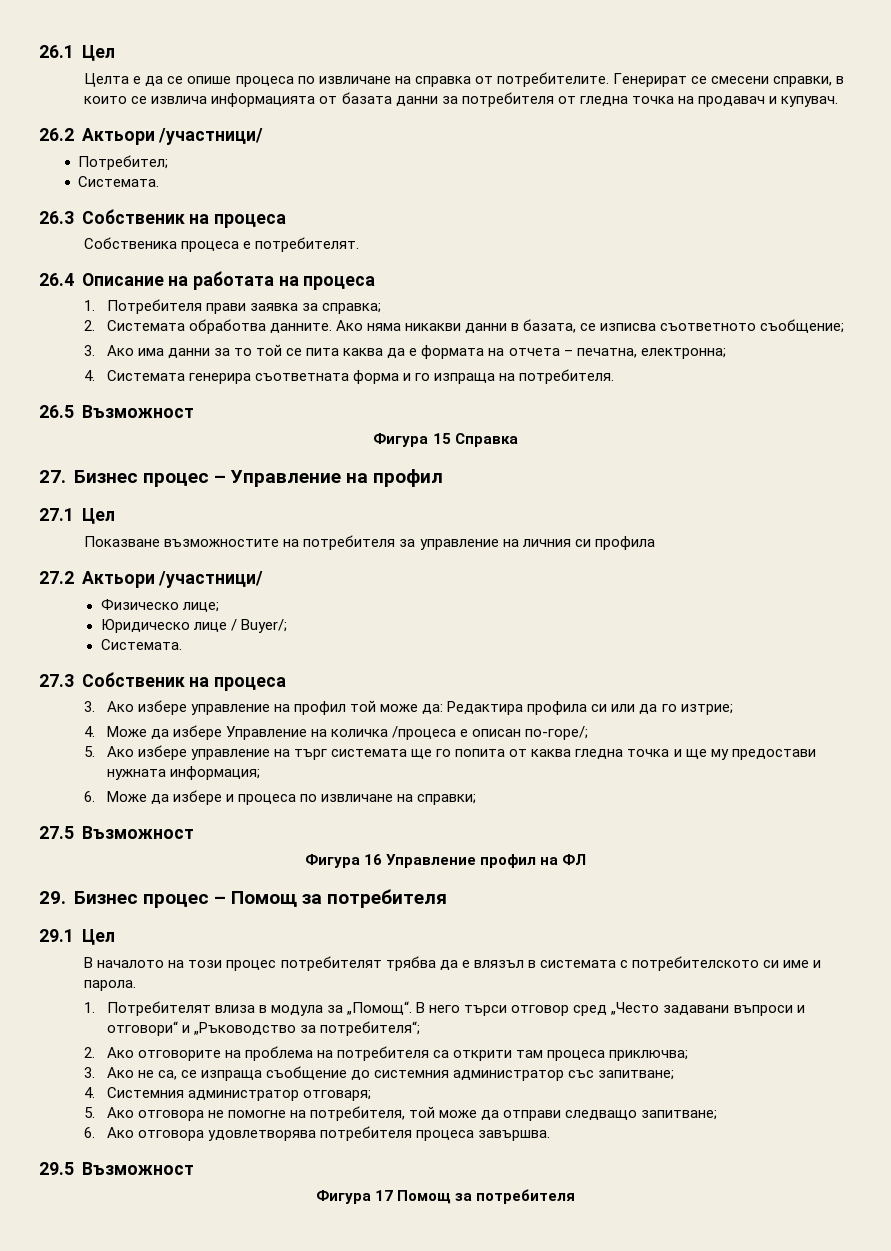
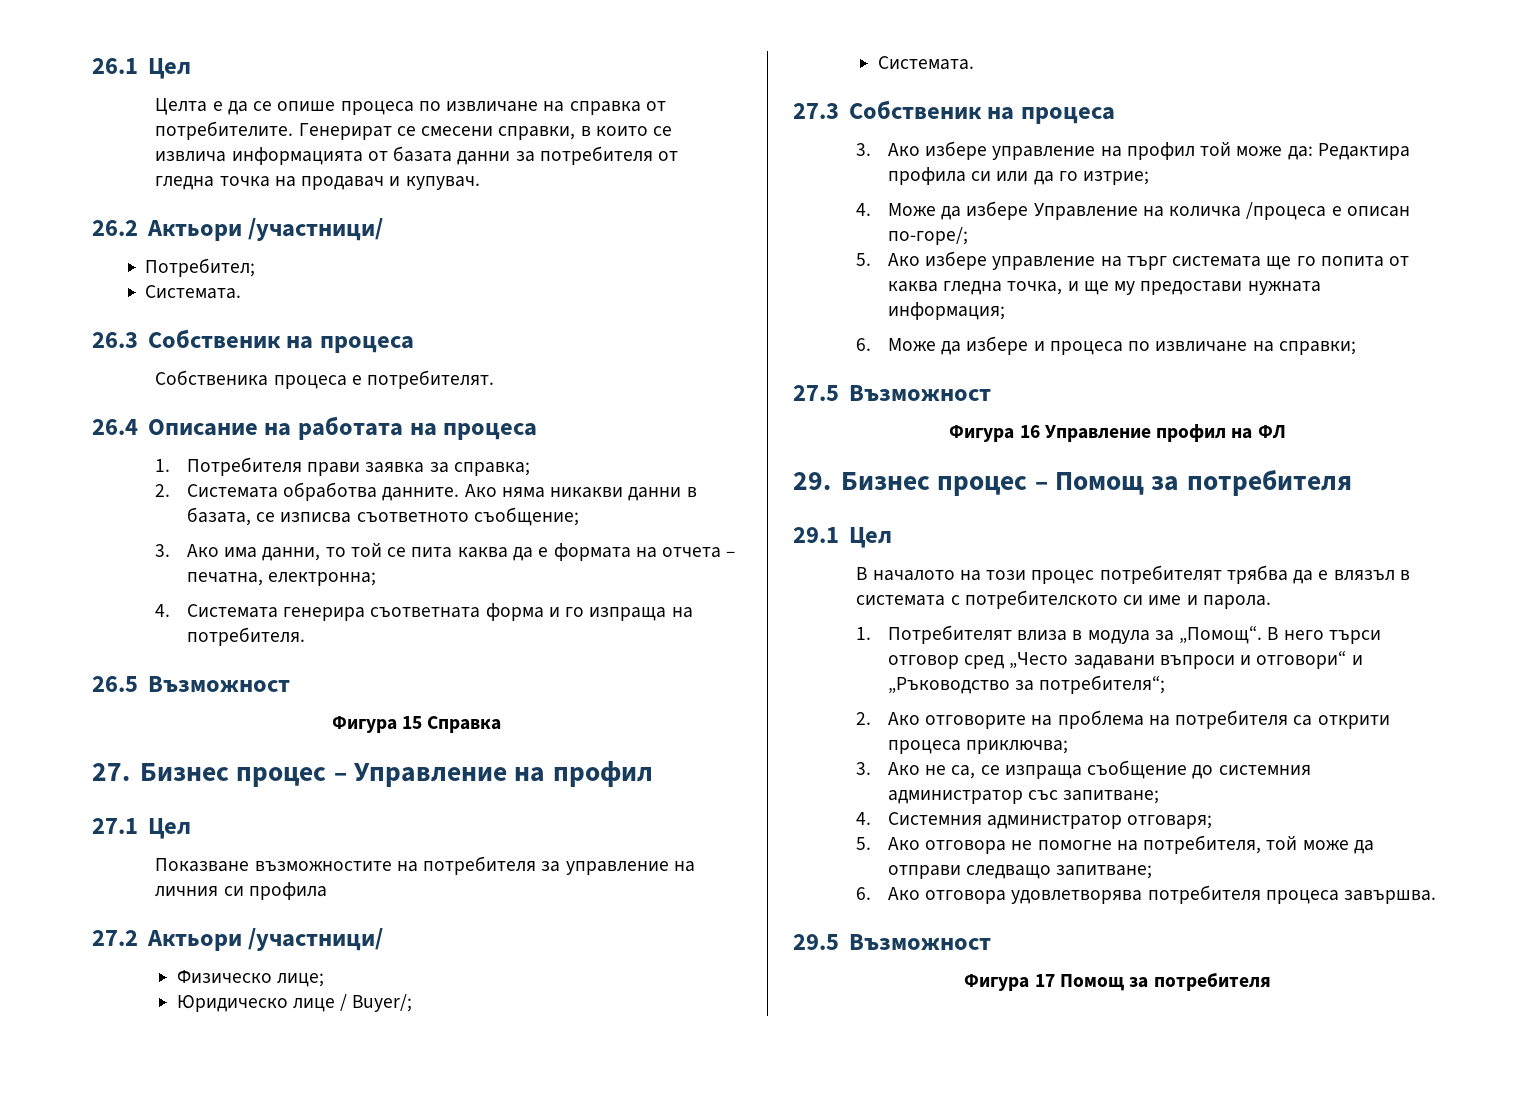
[167,348,231,358] данни за -> [262,547,321,561] данни,
[627,749,670,757] точка -> [1007,281,1063,295] точка,
[516,1050,544,1058] там -> (1390, 722) none

